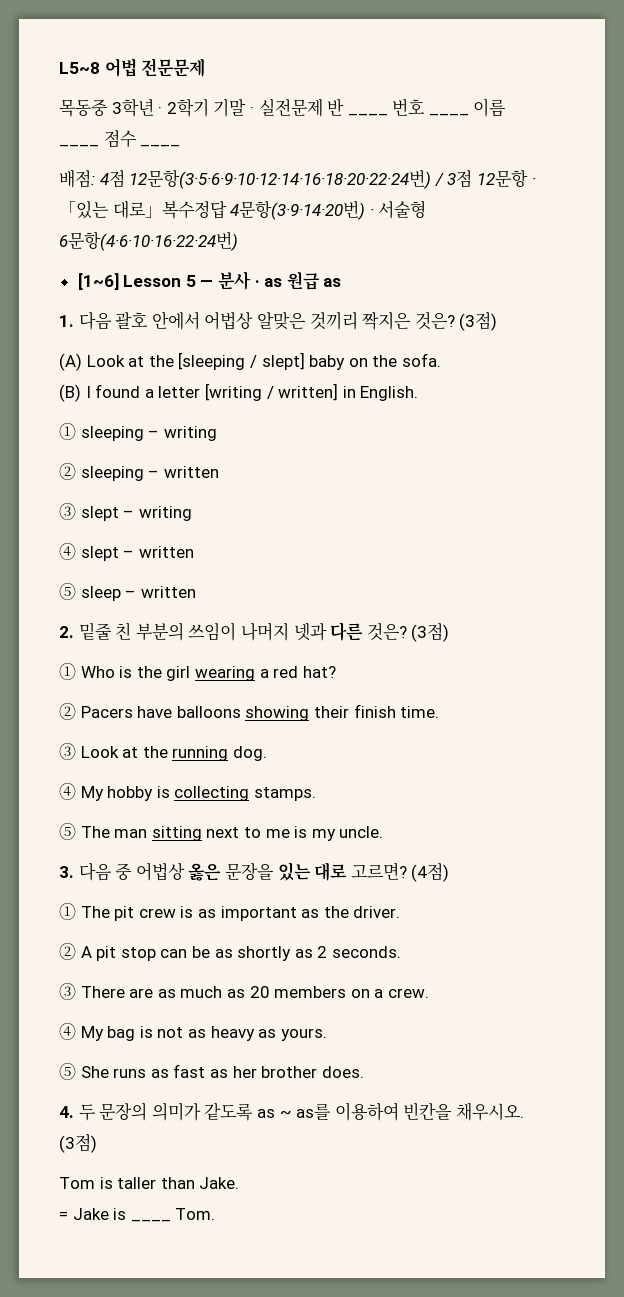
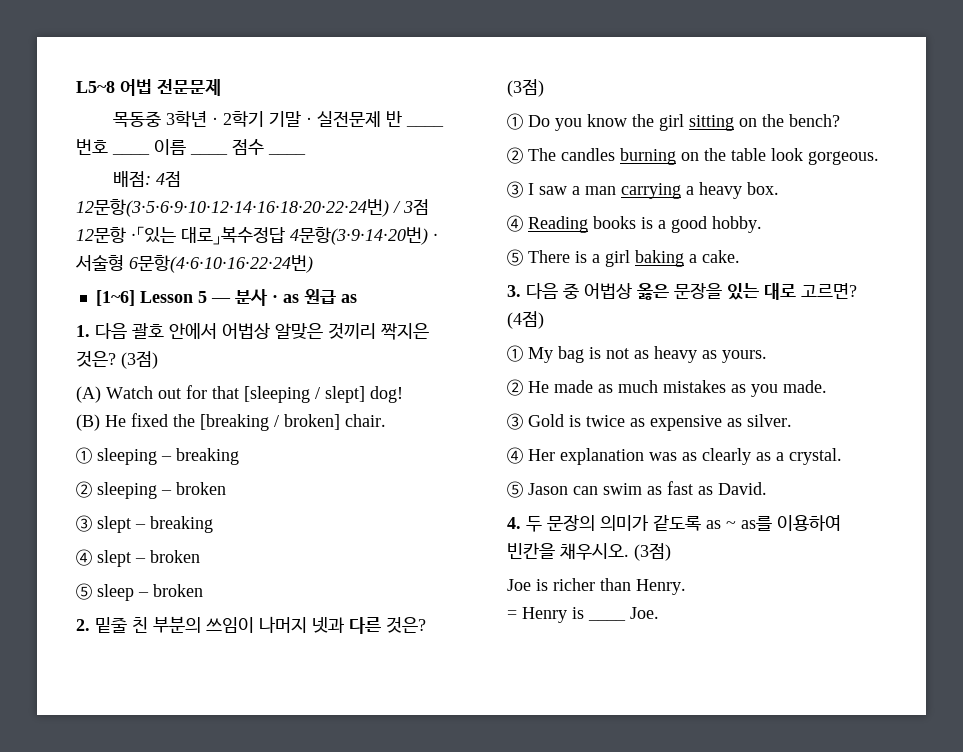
[86,352,441,370] [59,383,419,402] Look at the [sleeping / slept] baby on the sofa. // (B) I found a letter [writing / written] in English. -> [106,385,403,403] [76,413,386,431] Watch out for that [sleeping / slept] dog! // (B) He fixed the [breaking / broken] chair.
[163,426,217,441] writing -> [176,448,239,465] breaking
[163,466,219,478] written -> [176,482,226,495] broken
[138,506,192,521] writing -> [150,516,213,533] breaking
[138,546,194,558] written -> [150,550,200,563] broken
[140,586,196,598] written -> [153,584,203,597] broken
[80,666,336,681] [59,703,440,721] [59,743,267,761] [59,783,316,801] [59,823,384,841] Who is the girl wearing a red hat? // ② Pacers have balloons showing their finish time. // ③ Look at the running dog. // ④ My hobby is collecting stamps. // ⑤ The man sitting next to me is my uncle. -> [528,114,840,131] [507,147,879,165] [507,181,779,199] [507,215,762,233] [507,249,740,267] Do you know the girl sitting on the bench? // ② The candles burning on the table look gorgeous. // ③ I saw a man carrying a heavy box. // ④ Reading books is a good hobby. // ⑤ There is a girl baking a cake.
[80,906,401,921] [59,943,401,961] [59,983,429,1000] [59,1023,76,1040] The pit crew is as important as the driver. // ② A pit stop can be as shortly as 2 seconds. // ③ There are as much as 20 members on a crew. // ④ -> (523, 353) none
[59,1063,364,1080] ⑤ She runs as fast as her brother does. -> [507,379,827,397] [507,413,792,431] [507,447,842,465] [507,481,767,498] ② He made as much mistakes as you made. // ③ Gold is twice as expensive as silver. // ④ Her explanation was as clearly as a crystal. // ⑤ Jason can swim as fast as David.
[59,1177,240,1189] Tom is taller than Jake. -> [507,578,686,595] Joe is richer than Henry.
[72,1208,109,1220] Jake -> [522,607,567,623] Henry
[175,1208,216,1220] Tom. -> [630,607,659,619] Joe.

